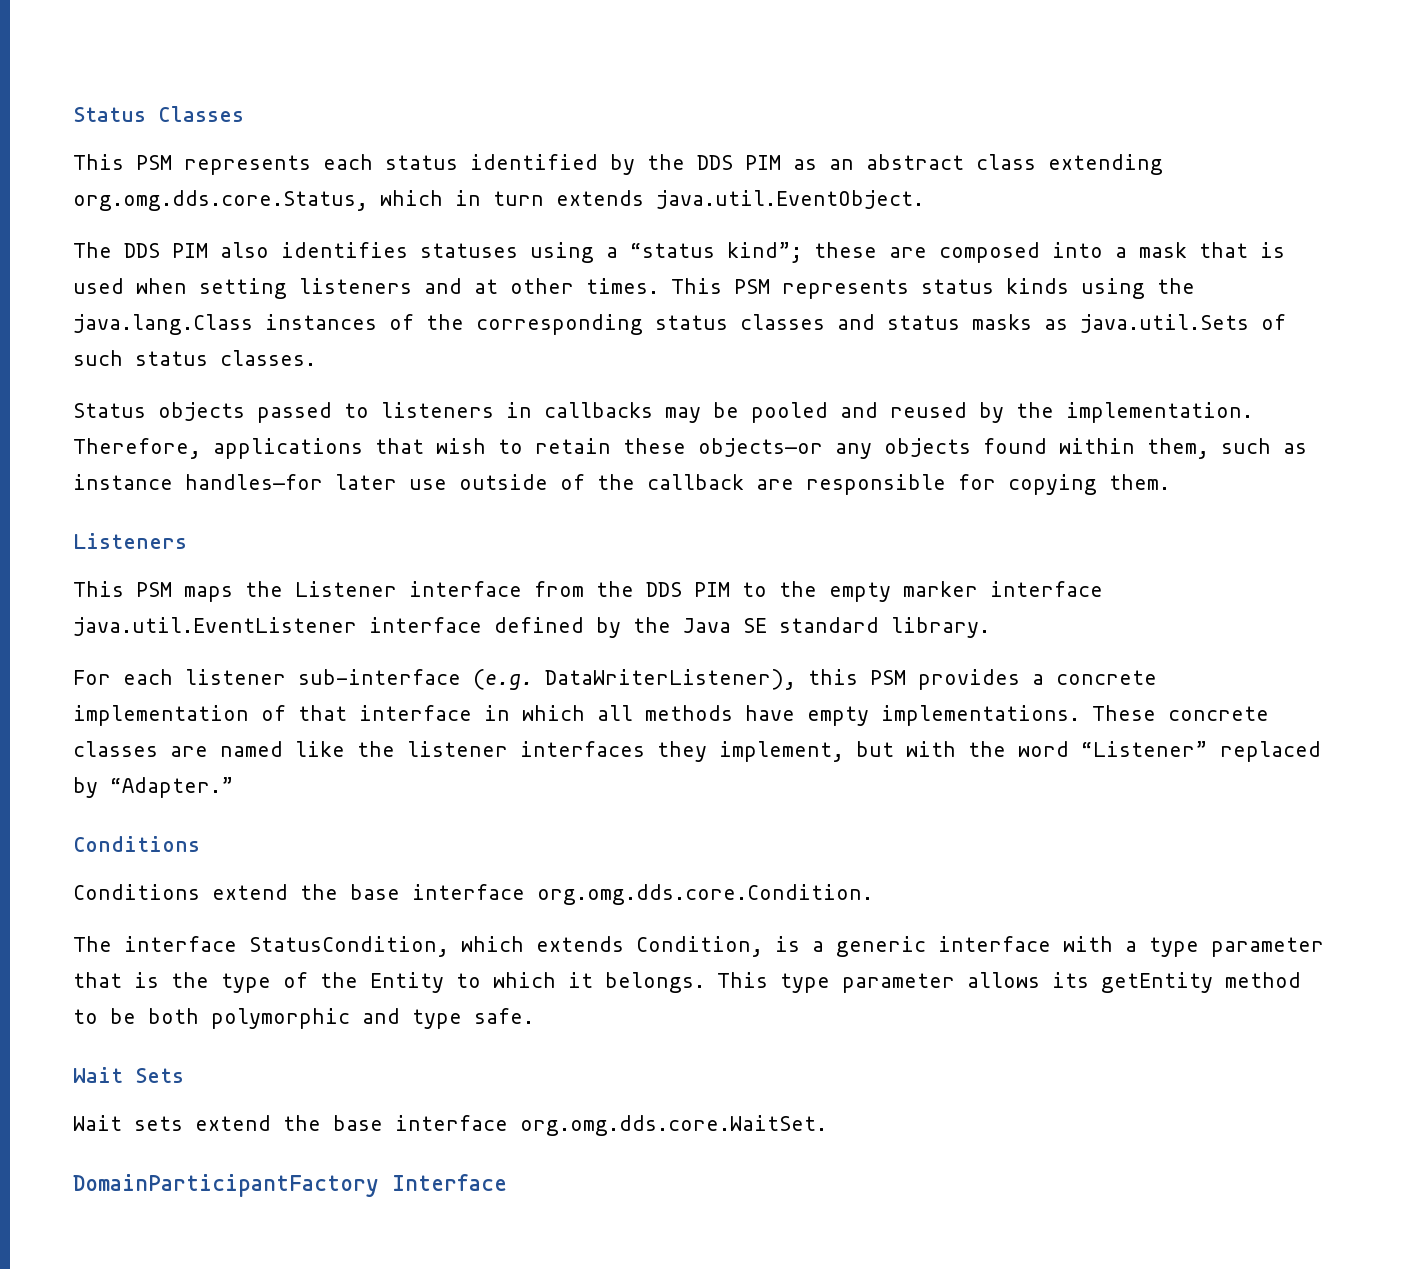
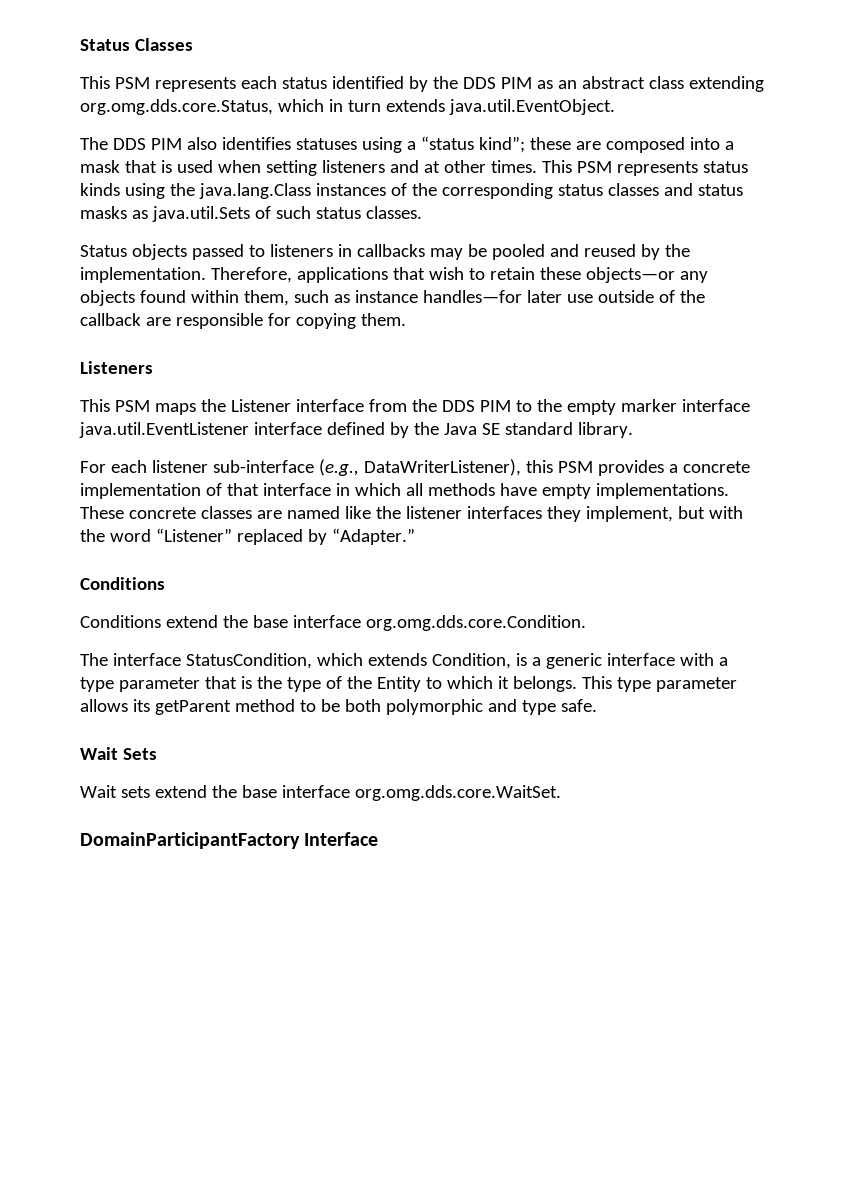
[473,669,533,690] (e.g. -> [318,459,359,476] (e.g.,
[1101,972,1213,993] getEntity -> [154,700,231,715] getParent

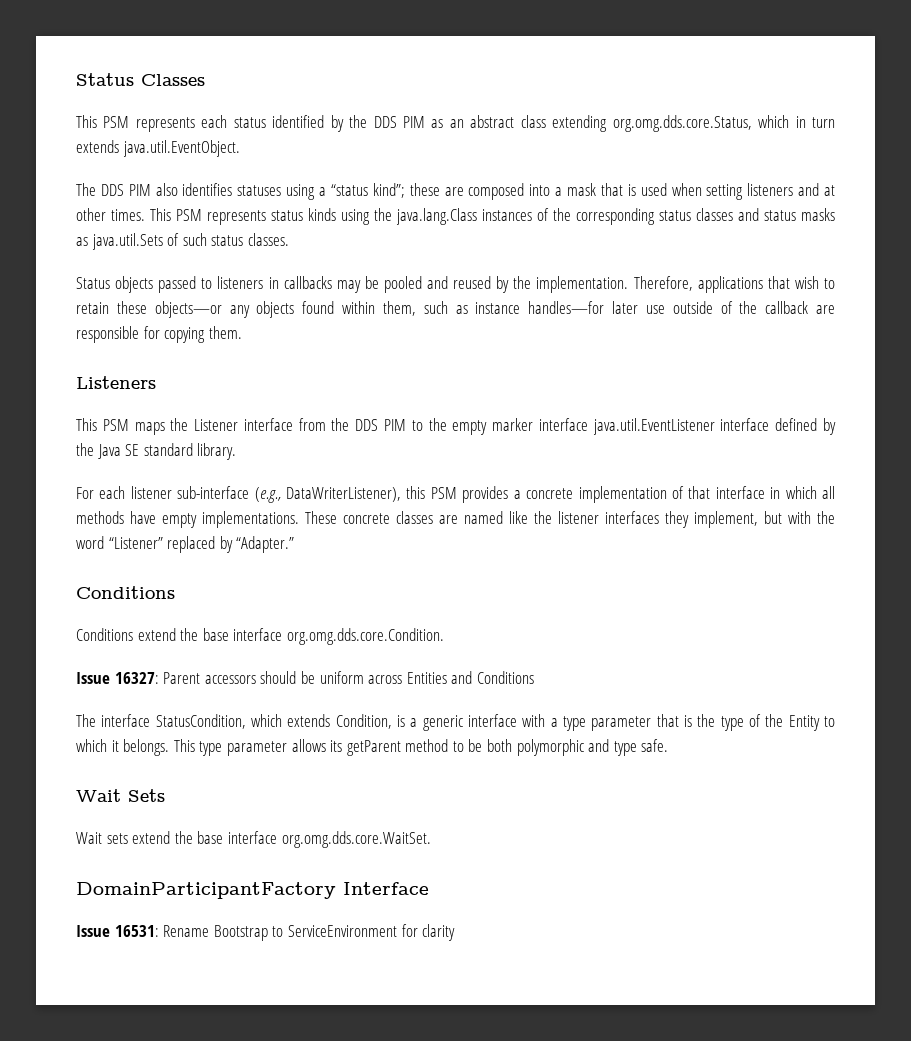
(586, 623) none -> [76,671,534,684] // Issue 16327: Parent accessors should be uniform across Entities and Conditions
(379, 839) none -> [76,924,456,941] // Issue 16531: Rename Bootstrap to ServiceEnvironment for clarity

